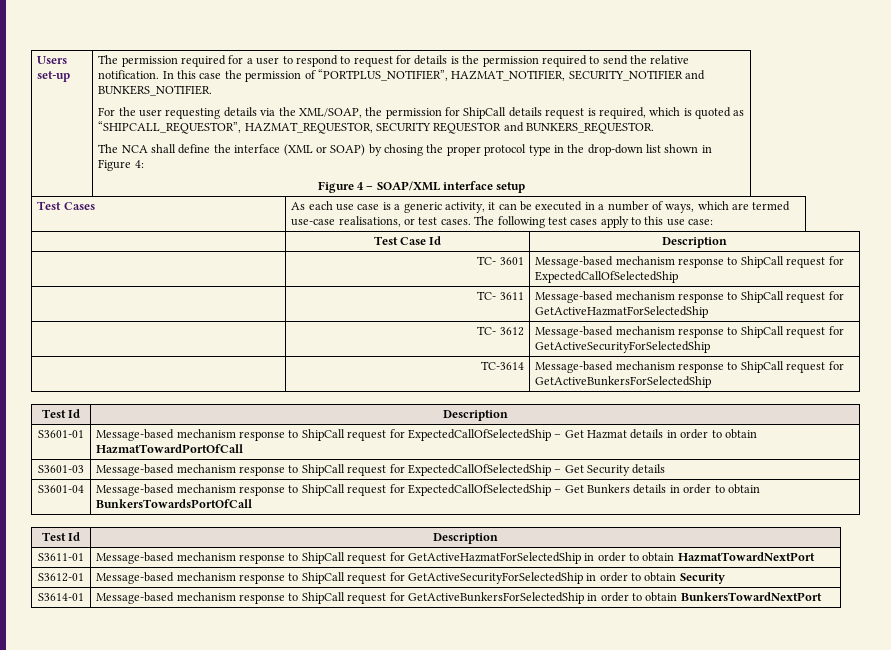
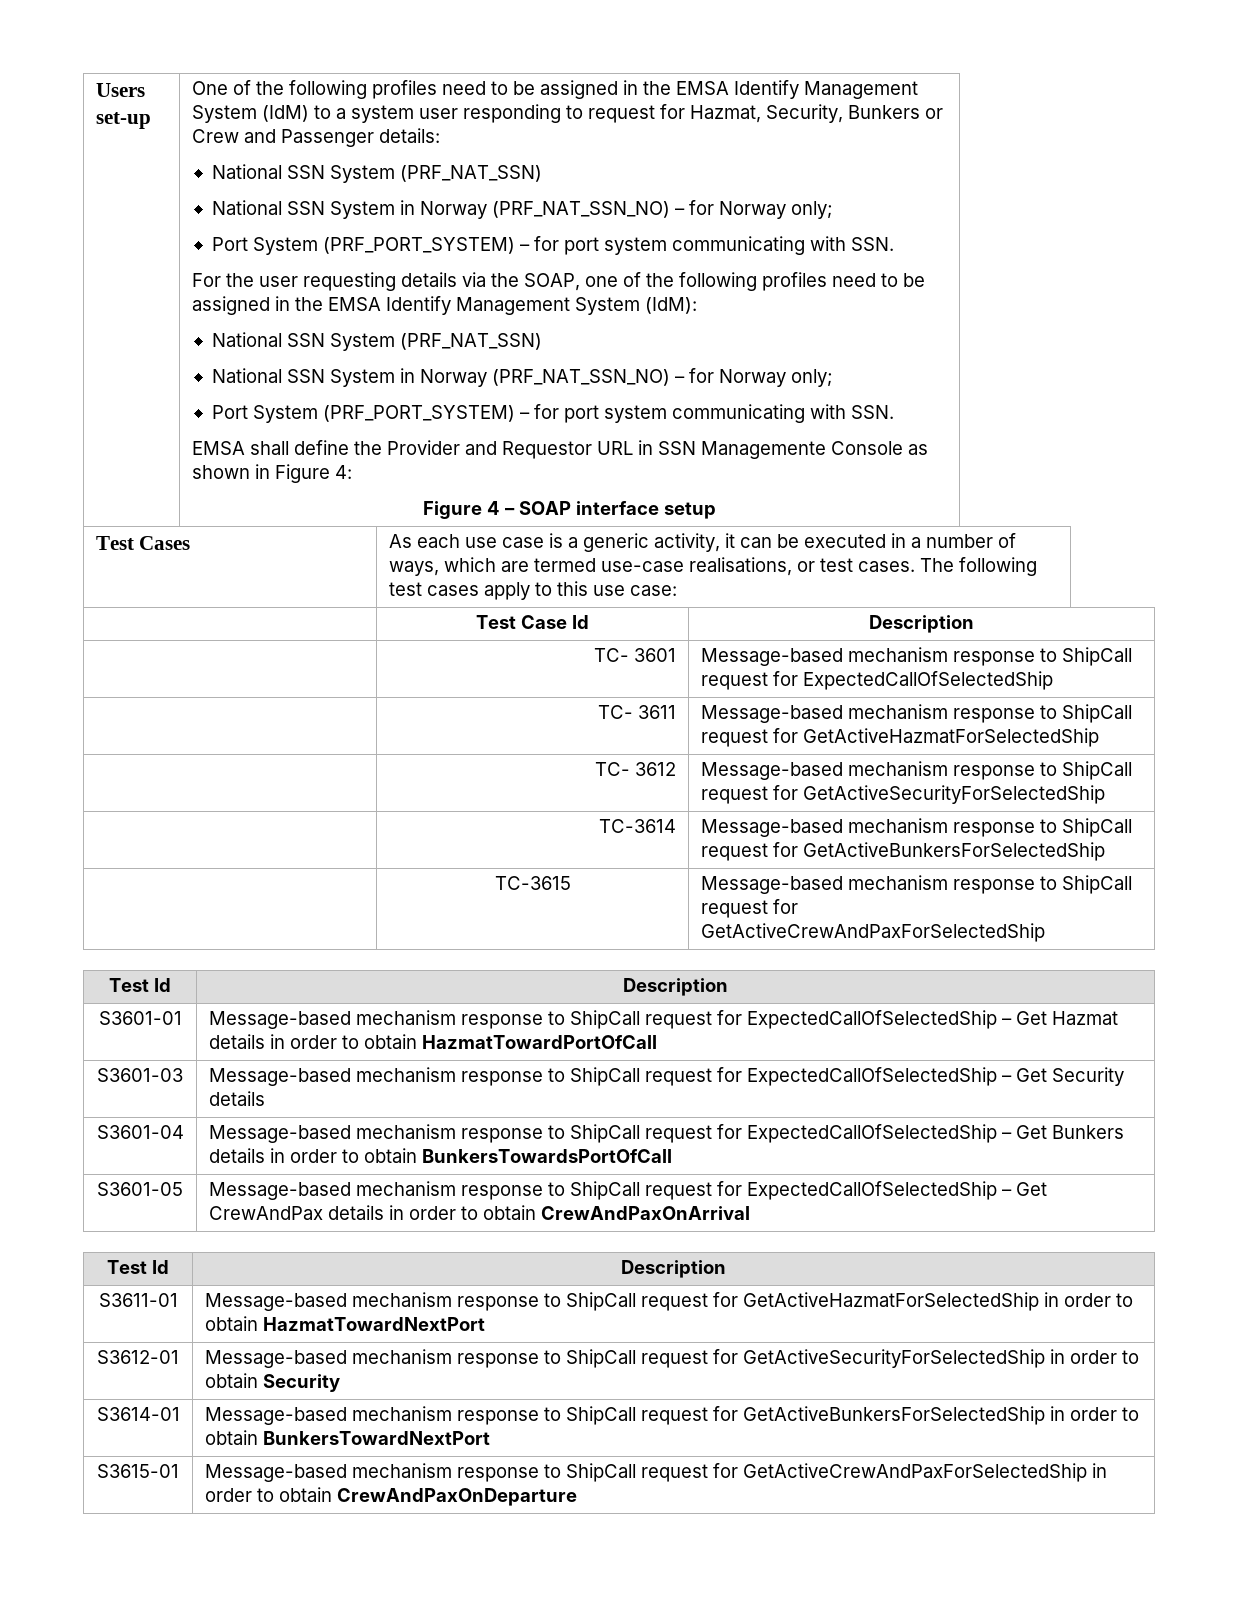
[98,55,690,67] [98,69,706,82] [98,85,213,96] The permission required for a user to respond to request for details is the permission required to send the relative notification. In this case the permission of “PORTPLUS_NOTIFIER”, HAZMAT_NOTIFIER, SECURITY_NOTIFIER and BUNKERS_NOTIFIER. -> [191,80,918,99] [191,104,943,123] [191,128,440,147] [212,164,543,183] [212,200,834,219] [212,236,895,255] One of the following profiles need to be assigned in the EMSA Identify Management System (IdM) to a system user responding to request for Hazmat, Security, Bunkers or Crew and Passenger details: // National SSN System (PRF_NAT_SSN) // National SSN System in Norway (PRF_NAT_SSN_NO) – for Norway only; // Port System (PRF_PORT_SYSTEM) – for port system communicating with SSN.
[298,107,745,119] [98,121,655,134] [98,144,662,156] XML/SOAP, the permission for ShipCall details request is required, which is quoted as “SHIPCALL_REQUESTOR”, HAZMAT_REQUESTOR, SECURITY REQUESTOR and BUNKERS_REQUESTOR. // The NCA shall define the interface (XML or SOAP) by chosing the proper protocol type in the drop-down list -> [523,272,925,291] [191,296,697,315] [212,332,543,351] [212,368,834,387] [212,404,895,423] [191,440,928,459] SOAP, one of the following profiles need to be assigned in the EMSA Identify Management System (IdM): // National SSN System (PRF_NAT_SSN) // National SSN System in Norway (PRF_NAT_SSN_NO) – for Norway only; // Port System (PRF_PORT_SYSTEM) – for port system communicating with SSN. // EMSA shall define the Provider and Requestor URL in SSN Managemente Console as
[376,181,440,191] SOAP/XML -> [519,501,571,515] SOAP
(712, 382) none -> [494,876,571,890] [700,875,1132,894] [700,899,798,918] [700,923,1045,942] // | TC-3615 | Message-based mechanism response to ShipCall request for GetActiveCrewAndPaxForSelectedShip
(253, 503) none -> [97,1182,183,1196] [208,1181,1047,1200] [208,1205,750,1220] // S3601-05 | Message-based mechanism response to ShipCall request for ExpectedCallOfSelectedShip – Get CrewAndPax details in order to obtain CrewAndPaxOnArrival
(822, 596) none -> [97,1464,179,1478] [204,1463,1107,1482] [204,1487,577,1506] // S3615-01 | Message-based mechanism response to ShipCall request for GetActiveCrewAndPaxForSelectedShip in order to obtain CrewAndPaxOnDeparture

